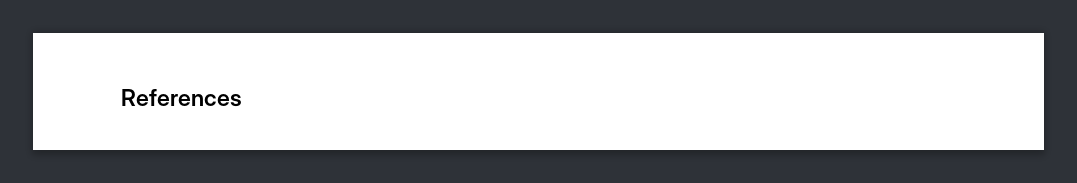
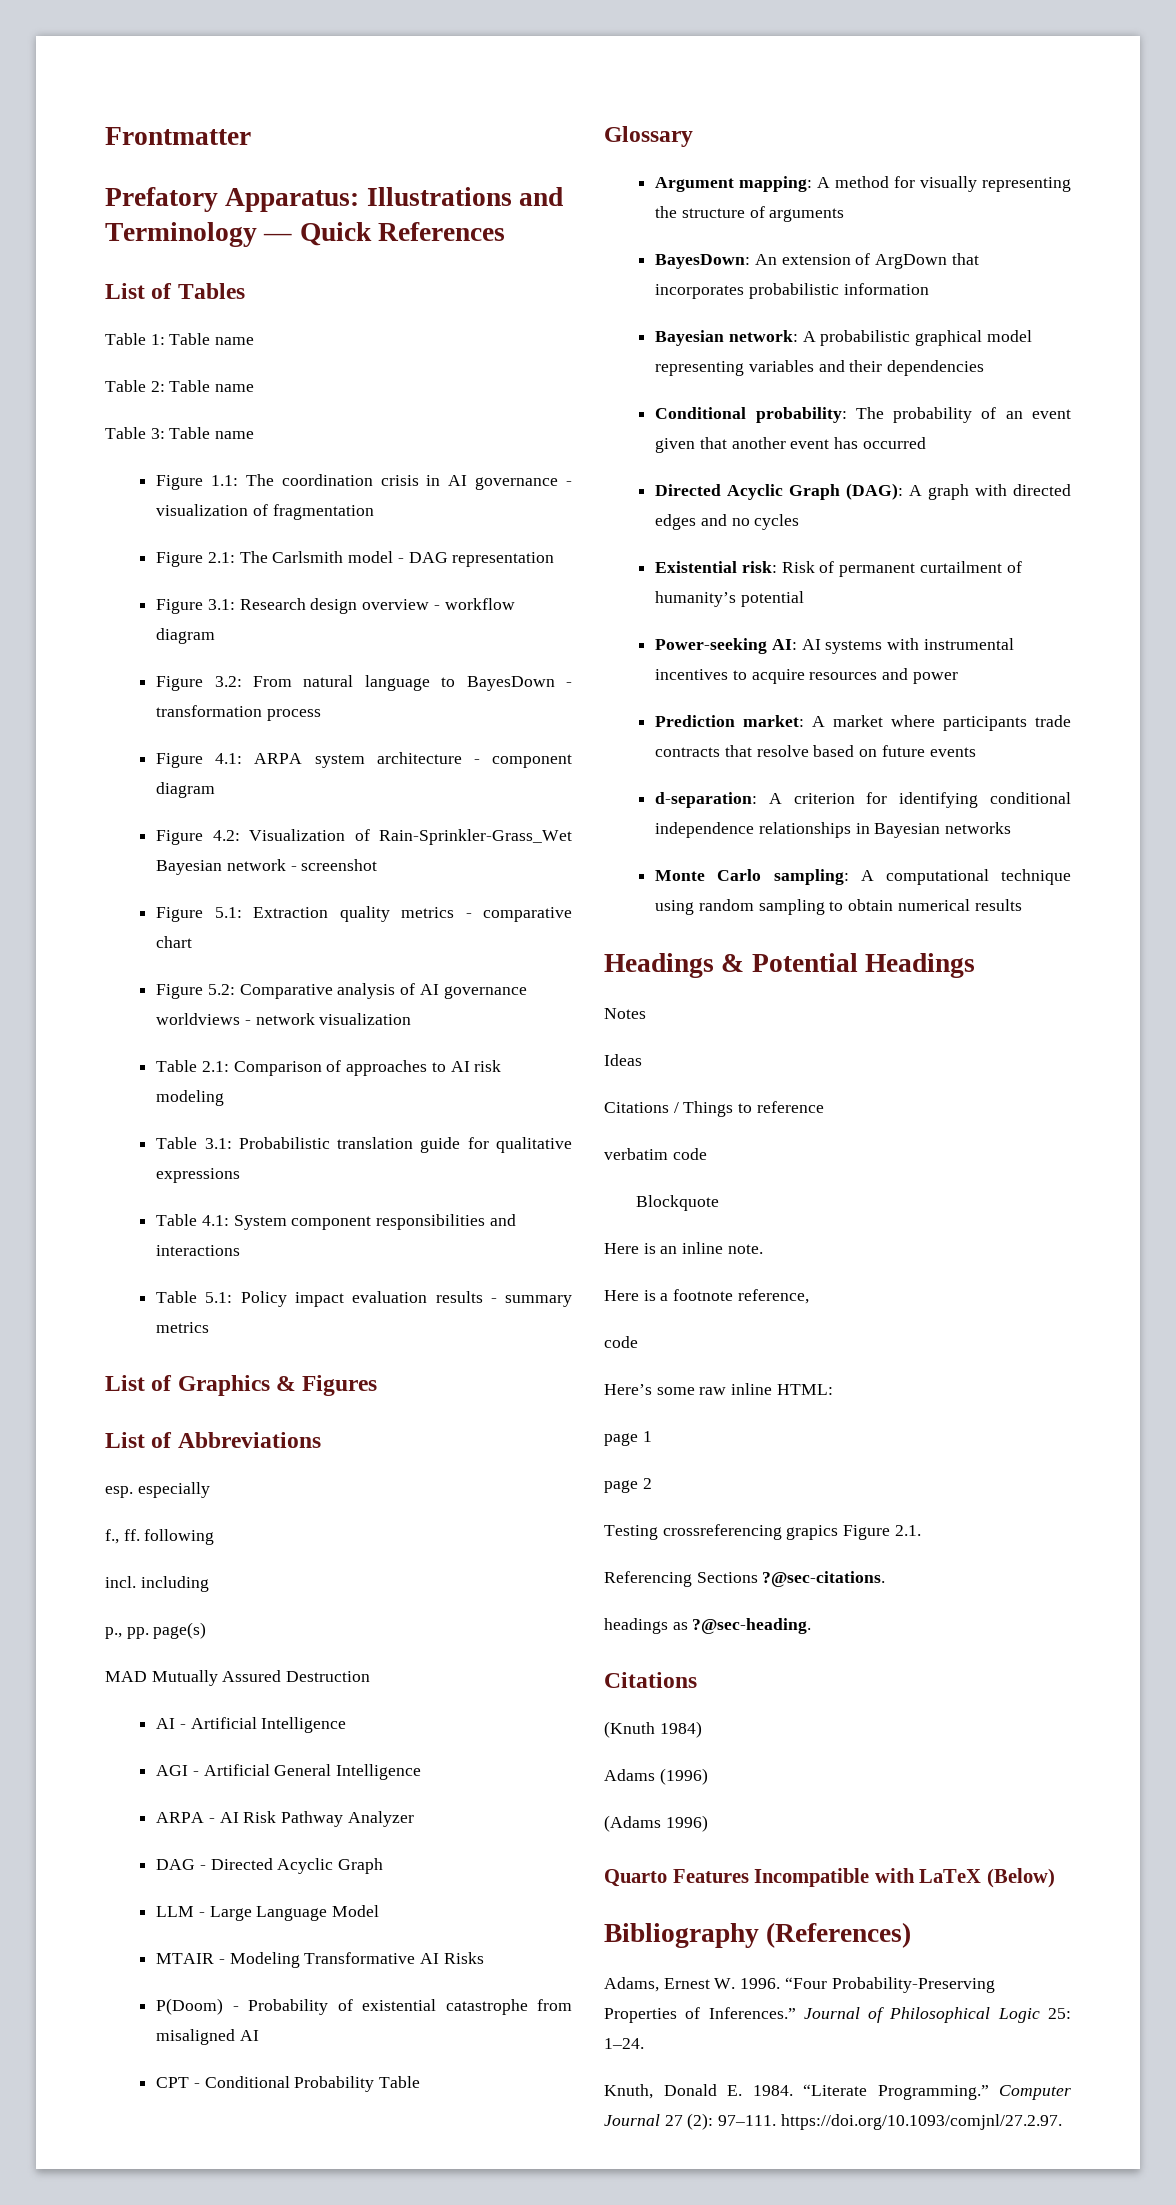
[121,89,242,107] References -> [105,127,251,145] [105,187,564,212] [105,222,506,247] [105,283,245,299] [105,333,255,345] [105,380,255,392] [105,427,255,439] [156,474,572,490] [156,504,374,520] [156,551,555,567] [156,598,515,614] [156,628,216,644] [156,675,572,691] [156,705,321,721] [156,752,572,768] [156,782,216,798] [156,829,572,845] [156,859,378,875] [156,906,572,922] [156,936,193,948] [156,983,527,999] [156,1013,412,1025] [156,1060,502,1076] [156,1090,225,1106] [156,1137,572,1153] [156,1168,241,1183] [156,1214,516,1230] [156,1245,241,1256] [156,1291,572,1307] [156,1322,210,1333] [105,1375,378,1396] [105,1432,321,1448] [105,1482,210,1498] [105,1529,215,1545] [105,1576,209,1592] [105,1622,207,1639] [105,1670,371,1686] [156,1717,347,1733] [156,1764,422,1780] [156,1811,414,1827] [156,1858,384,1874] [156,1905,380,1921] [156,1952,484,1968] [156,1998,572,2015] [156,2029,259,2045] [156,2076,421,2092] [604,126,693,147] [655,176,1071,192] [655,206,845,222] [655,253,979,269] [655,283,929,299] [655,330,1032,346] [655,360,985,376] [655,407,1071,423] [655,437,926,453] [655,483,1071,500] [655,514,800,530] [655,561,1022,577] [655,591,804,607] [655,638,1014,654] [655,668,958,684] [655,715,1071,731] [655,745,976,757] [655,792,1071,808] [655,822,1012,838] [655,869,1071,885] [655,899,1022,915] [604,953,976,978] [604,1008,646,1019] [604,1054,642,1066] [604,1101,824,1117] [604,1148,707,1160] [635,1195,719,1211] [604,1242,763,1254] [604,1289,809,1304] [604,1336,638,1348] [604,1383,833,1395] [604,1431,652,1446] [604,1478,652,1493] [604,1524,921,1540] [604,1571,886,1587] [604,1618,812,1634] [604,1672,697,1688] [604,1721,702,1738] [604,1768,708,1785] [604,1815,708,1832] [604,1868,1055,1888] [604,1922,912,1948] [604,1977,995,1993] [604,2007,1071,2023] [604,2038,644,2049] [604,2084,1071,2100] [604,2113,1062,2130] Frontmatter // Prefatory Apparatus: Illustrations and Terminology — Quick References // List of Tables // Table 1: Table name // Table 2: Table name // Table 3: Table name // Figure 1.1: The coordination crisis in AI governance - visualization of fragmentation // Figure 2.1: The Carlsmith model - DAG representation // Figure 3.1: Research design overview - workflow diagram // Figure 3.2: From natural language to BayesDown - transformation process // Figure 4.1: ARPA system architecture - component diagram // Figure 4.2: Visualization of Rain-Sprinkler-Grass_Wet Bayesian network - screenshot // Figure 5.1: Extraction quality metrics - comparative chart // Figure 5.2: Comparative analysis of AI governance worldviews - network visualization // Table 2.1: Comparison of approaches to AI risk modeling // Table 3.1: Probabilistic translation guide for qualitative expressions // Table 4.1: System component responsibilities and interactions // Table 5.1: Policy impact evaluation results - summary metrics // List of Graphics & Figures // List of Abbreviations // esp. especially // f., ff. following // incl. including // p., pp. page(s) // MAD Mutually Assured Destruction // AI - Artificial Intelligence // AGI - Artificial General Intelligence // ARPA - AI Risk Pathway Analyzer // DAG - Directed Acyclic Graph // LLM - Large Language Model // MTAIR - Modeling Transformative AI Risks // P(Doom) - Probability of existential catastrophe from misaligned AI // CPT - Conditional Probability Table // Glossary // Argument mapping: A method for visually representing the structure of arguments // BayesDown: An extension of ArgDown that incorporates probabilistic information // Bayesian network: A probabilistic graphical model representing variables and their dependencies // Conditional probability: The probability of an event given that another event has occurred // Directed Acyclic Graph (DAG): A graph with directed edges and no cycles // Existential risk: Risk of permanent curtailment of humanity’s potential // Power-seeking AI: AI systems with instrumental incentives to acquire resources and power // Prediction market: A market where participants trade contracts that resolve based on future events // d-separation: A criterion for identifying conditional independence relationships in Bayesian networks // Monte Carlo sampling: A computational technique using random sampling to obtain numerical results // Headings & Potential Headings // Notes // Ideas // Citations / Things to reference // verbatim code // Blockquote // Here is an inline note. // Here is a footnote reference, // code // Here’s some raw inline HTML: // page 1 // page 2 // Testing crossreferencing grapics Figure 2.1. // Referencing Sections ?@sec-citations. // headings as ?@sec-heading. // Citations // (Knuth 1984) // Adams (1996) // (Adams 1996) // Quarto Features Incompatible with LaTeX (Below) // Bibliography (References) // Adams, Ernest W. 1996. “Four Probability-Preserving Properties of Inferences.” Journal of Philosophical Logic 25: 1–24. // Knuth, Donald E. 1984. “Literate Programming.” Computer Journal 27 (2): 97–111. https://doi.org/10.1093/comjnl/27.2.97.

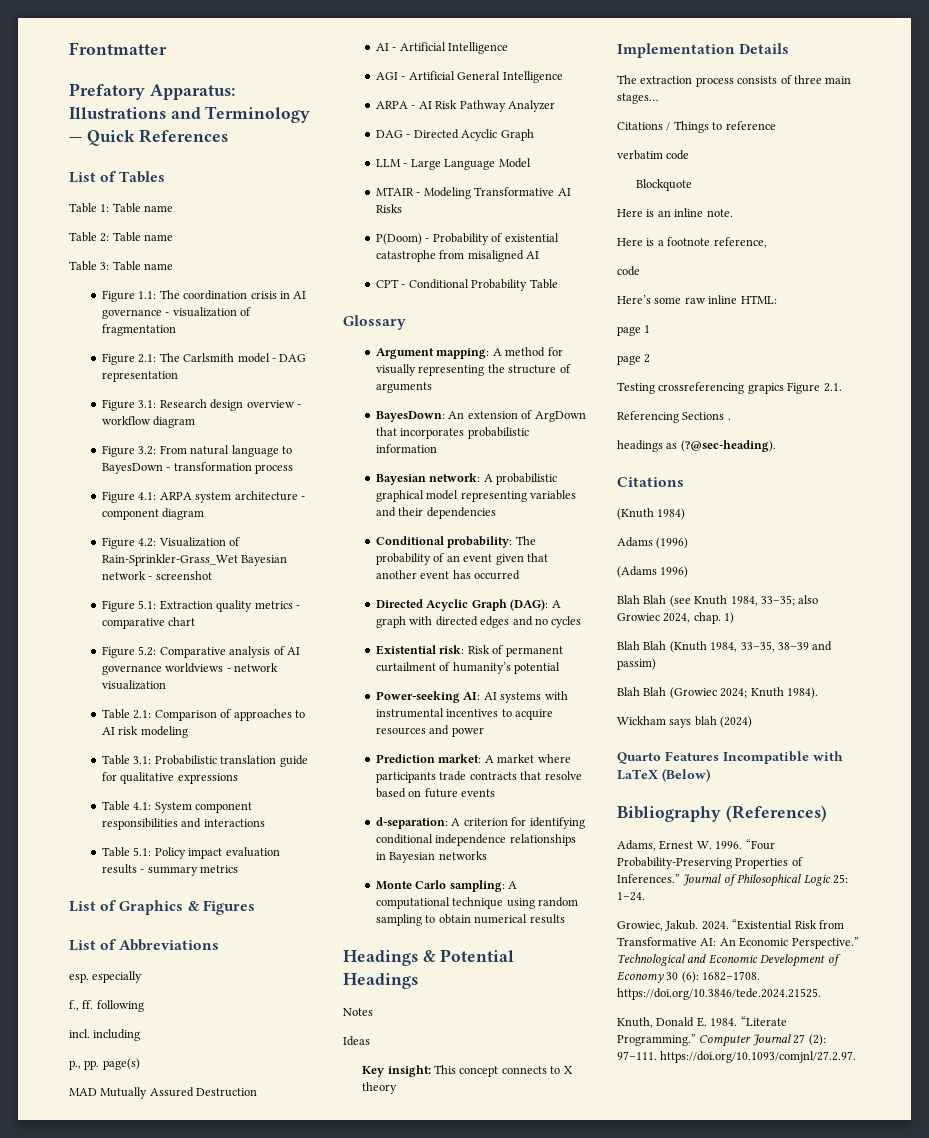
(642, 1060) none -> [362,1065,573,1077] [362,1082,398,1094] [617,43,790,58] [617,75,852,87] [617,93,658,104] // Key insight: This concept connects to X theory // Implementation Details // The extraction process consists of three main stages…
[762,1571,886,1587] ?@sec-citations. -> [727,418,731,420] .
[692,1618,812,1634] ?@sec-heading. -> [680,440,776,452] (?@sec-heading).
(708, 1823) none -> [617,595,819,607] [617,612,735,624] [617,641,833,653] [617,658,656,670] [617,687,818,699] [617,716,753,728] // Blah Blah (see Knuth 1984, 33–35; also Growiec 2024, chap. 1) // Blah Blah (Knuth 1984, 33–35, 38–39 and passim) // Blah Blah (Growiec 2024; Knuth 1984). // Wickham says blah (2024)
(644, 2043) none -> [617,919,844,931] [617,937,859,949] [617,954,841,967] [617,971,761,983] [617,988,821,1000] // Growiec, Jakub. 2024. “Existential Risk from Transformative AI: An Economic Perspective.” Technological and Economic Development of Economy 30 (6): 1682–1708. https://doi.org/10.3846/tede.2024.21525.

